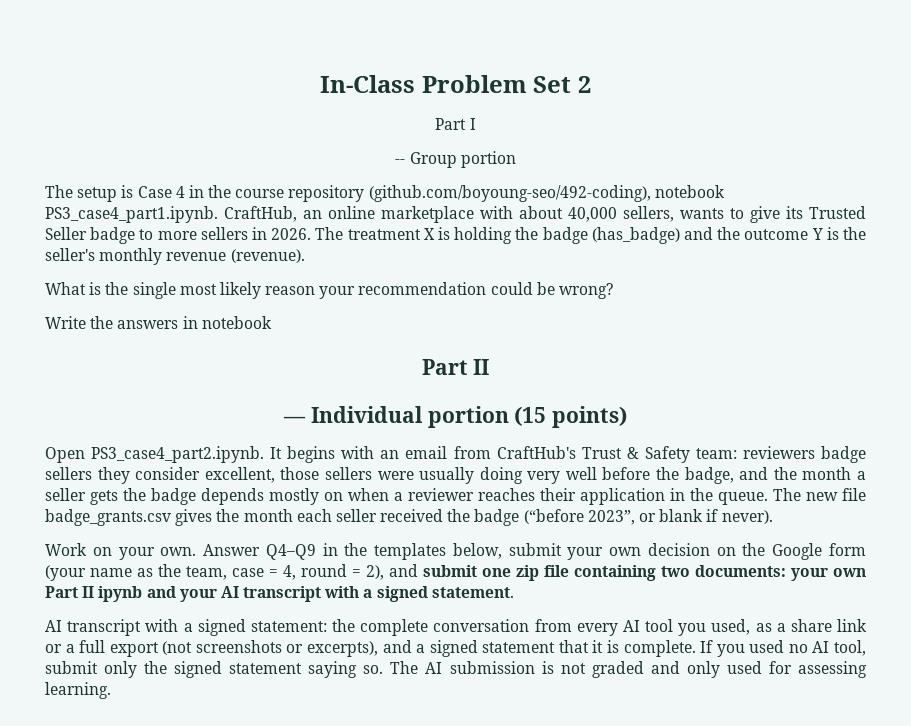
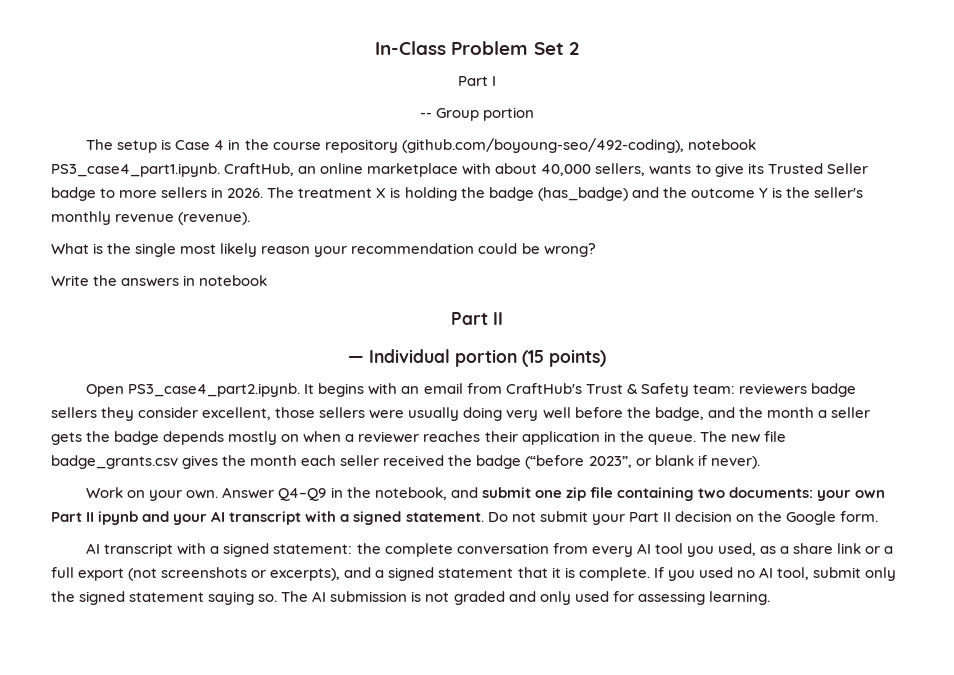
[374,543,866,560] [45,564,384,581] templates below, submit your own decision on the Google form (your name as the team, case = 4, round = 2), -> [374,487,447,500] notebook,
(514, 592) none -> [487,511,879,525] Do not submit your Part II decision on the Google form.

